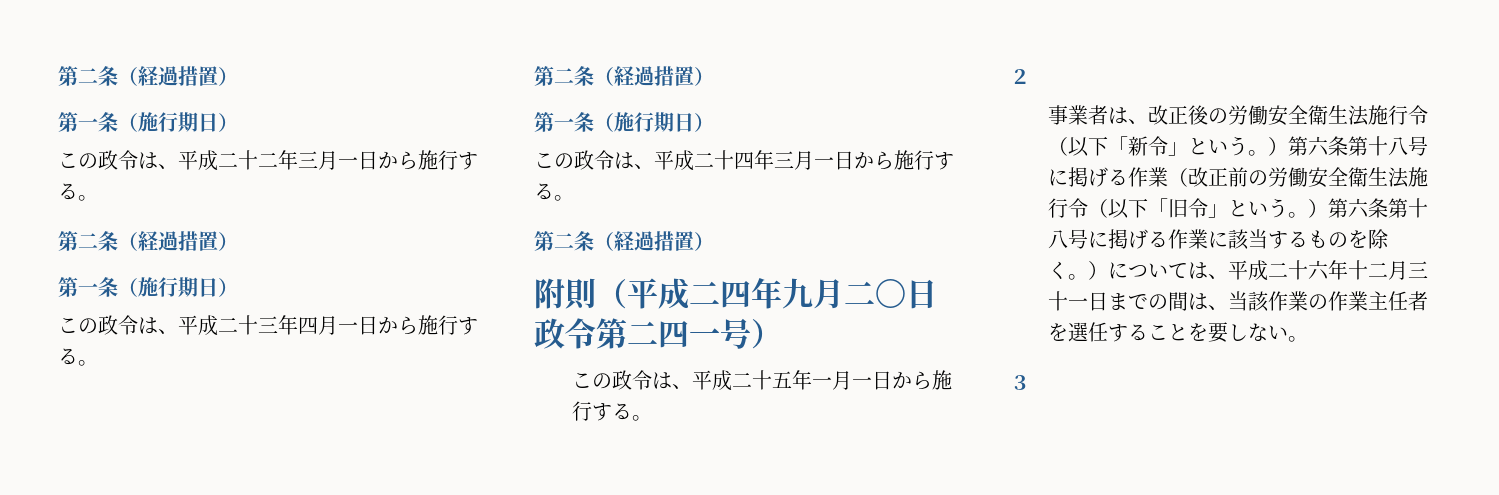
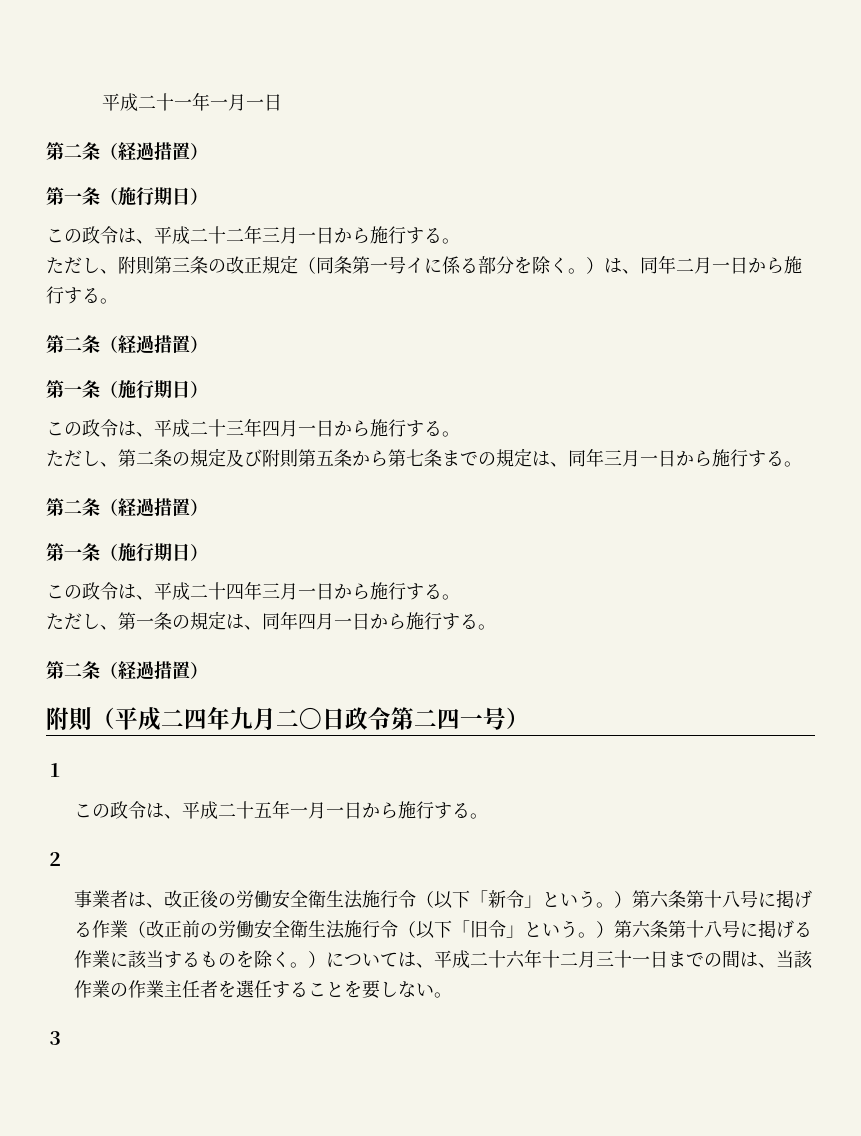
(58, 76) none -> [101,92,282,111] 平成二十一年一月一日 //
(98, 198) none -> [46,255,802,275] [46,286,118,304] // ただし、附則第三条の改正規定（同条第一号イに係る部分を除く。）は、同年二月一日から施行する。
(98, 363) none -> [46,448,802,468] // ただし、第二条の規定及び附則第五条から第七条までの規定は、同年三月一日から施行する。
(574, 198) none -> [46,611,496,630] // ただし、第一条の規定は、同年四月一日から施行する。
(782, 334) none -> [46,763,64,777] // １

